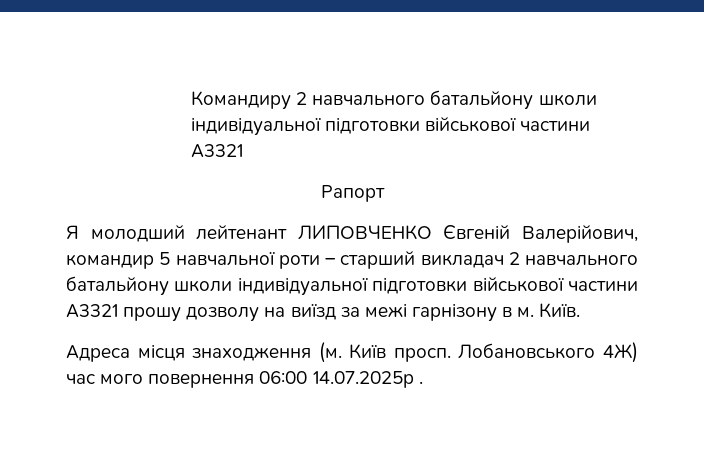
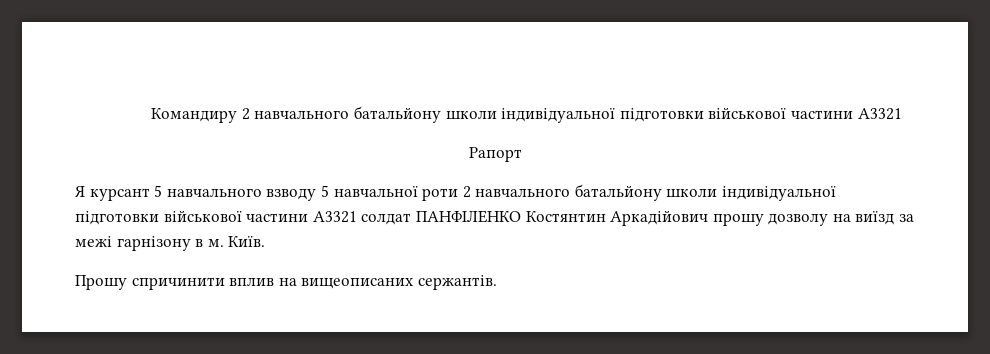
[90,225,638,243] [66,251,638,269] [66,276,638,296] [66,304,118,318] молодший лейтенант ЛИПОВЧЕНКО Євгеній Валерійович, командир 5 навчальної роти – старший викладач 2 навчального батальйону школи індивідуальної підготовки військової частини А3321 -> [89,184,837,201] [75,210,709,226] курсант 5 навчального взводу 5 навчальної роти 2 навчального батальйону школи індивідуальної підготовки військової частини А3321 солдат ПАНФІЛЕНКО Костянтин Аркадійович
[66,342,638,363] [66,371,423,388] Адреса місця знаходження (м. Київ просп. Лобановського 4Ж) час мого повернення 06:00 14.07.2025р . -> [75,275,497,290] Прошу спричинити вплив на вищеописаних сержантів.

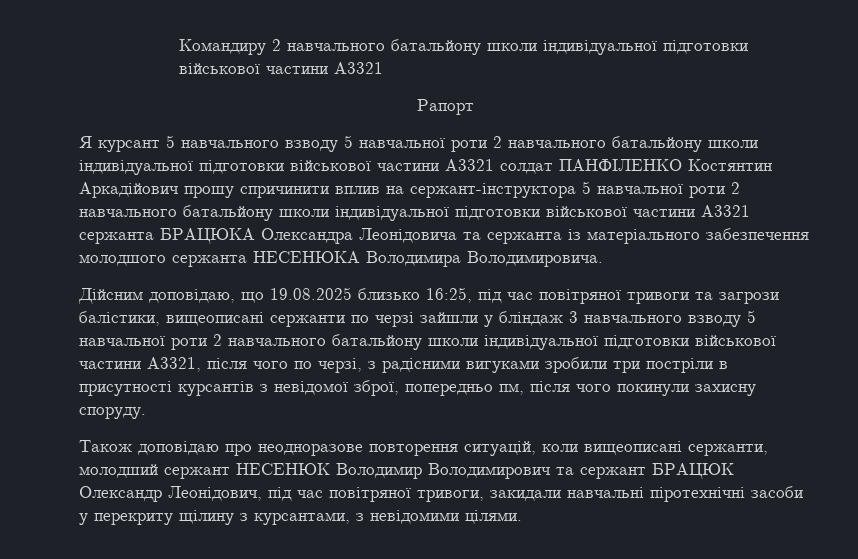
[768,211,915,226] [75,236,266,251] [75,275,497,290] дозволу на виїзд за межі гарнізону в м. Київ. // Прошу спричинити вплив на вищеописаних сержантів. -> [240,181,740,198] [79,205,750,221] [79,228,809,244] [79,251,603,267] [78,287,779,304] [79,310,756,327] [79,334,776,350] [79,357,728,373] [79,380,756,396] [79,407,146,419] [79,440,768,456] [79,463,734,479] [79,486,803,502] [79,510,522,525] спричинити вплив на сержант-інструктора 5 навчальної роти 2 навчального батальйону школи індивідуальної підготовки військової частини А3321 сержанта БРАЦЮКА Олександра Леонідовича та сержанта із матеріального забезпечення молодшого сержанта НЕСЕНЮКА Володимира Володимировича. // Дійсним доповідаю, що 19.08.2025 близько 16:25, під час повітряної тривоги та загрози балістики, вищеописані сержанти по черзі зайшли у бліндаж 3 навчального взводу 5 навчальної роти 2 навчального батальйону школи індивідуальної підготовки військової частини А3321, після чого по черзі, з радісними вигуками зробили три постріли в присутності курсантів з невідомої зброї, попередньо пм, після чого покинули захисну споруду. // Також доповідаю про неодноразове повторення ситуацій, коли вищеописані сержанти, молодший сержант НЕСЕНЮК Володимир Володимирович та сержант БРАЦЮК Олександр Леонідович, під час повітряної тривоги, закидали навчальні піротехнічні засоби у перекриту щілину з курсантами, з невідомими цілями.

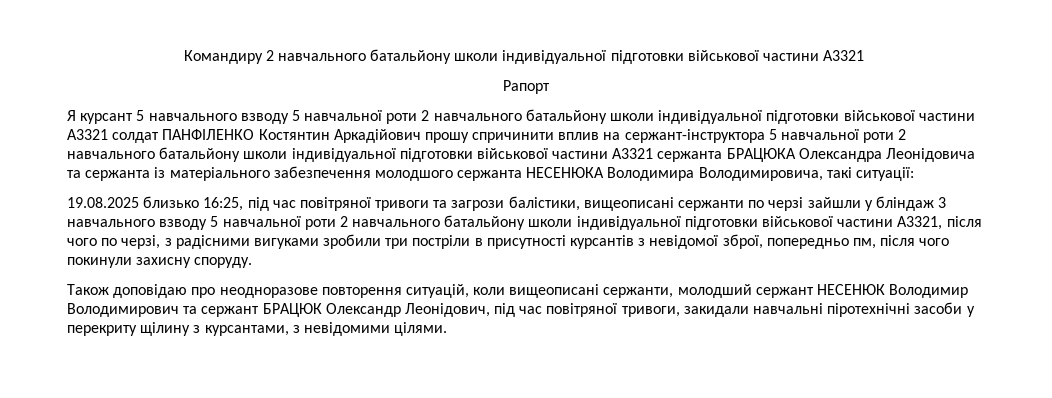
[467,251,603,267] [78,288,264,304] Володимировича. // Дійсним доповідаю, що -> [698,167,915,181] Володимировича, такі ситуації: //

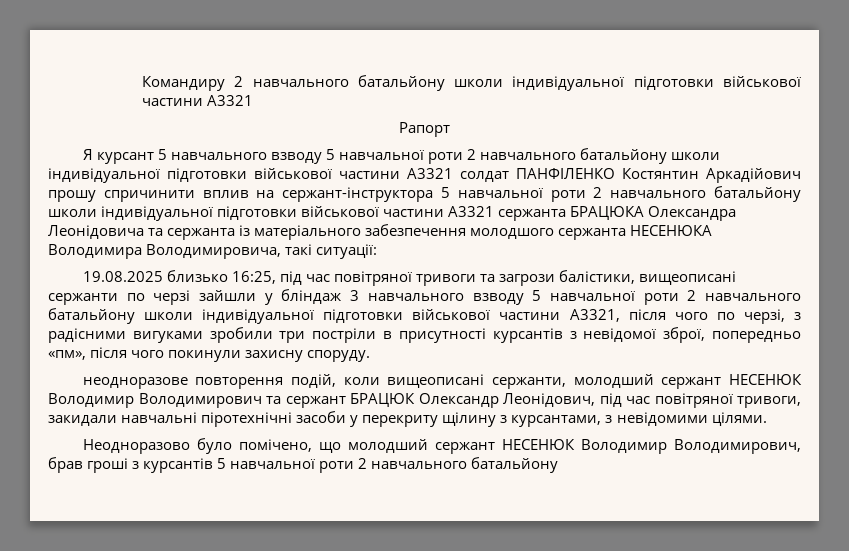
[852,238,876,249] пм, -> [48,350,86,360] «пм»,
[67,284,216,298] Також доповідаю про -> (371, 356) none
[405,284,469,298] ситуацій, -> [291,374,337,388] подій,
(448, 329) none -> [82,438,801,454] [48,457,559,473] // Неодноразово було помічено, що молодший сержант НЕСЕНЮК Володимир Володимирович, брав гроші з курсантів 5 навчальної роти 2 навчального батальйону

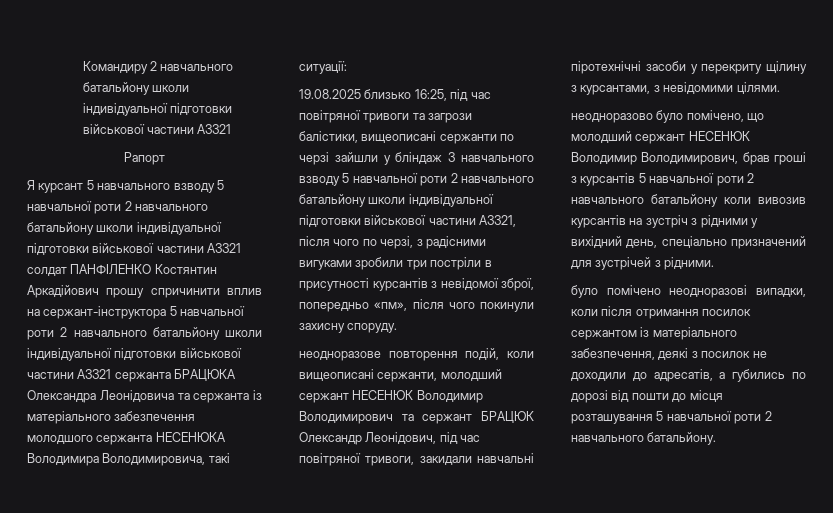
[82,439,190,454] Неодноразово -> [571,113,653,123] неодноразово
(559, 465) none -> [724,197,806,204] [571,215,758,228] [571,236,806,249] [571,257,715,270] [571,285,806,298] [571,306,752,319] [571,327,737,340] [571,348,767,360] [571,369,806,382] [571,390,723,403] [571,411,772,424] [571,432,717,445] коли вивозив курсантів на зустріч з рідними у вихідний день, спеціально призначений для зустрічей з рідними. // було помічено неодноразові випадки, коли після отримання посилок сержантом із матеріального забезпечення, деякі з посилок не доходили до адресатів, а губились по дорозі від пошти до місця розташування 5 навчальної роти 2 навчального батальйону.

